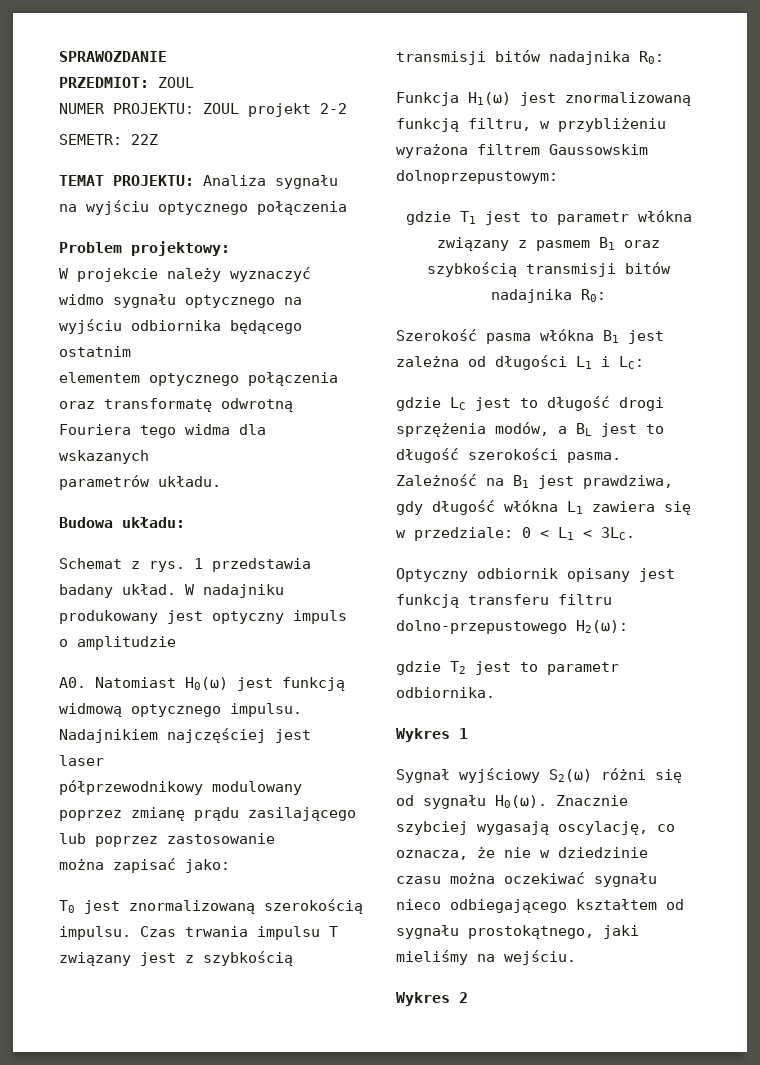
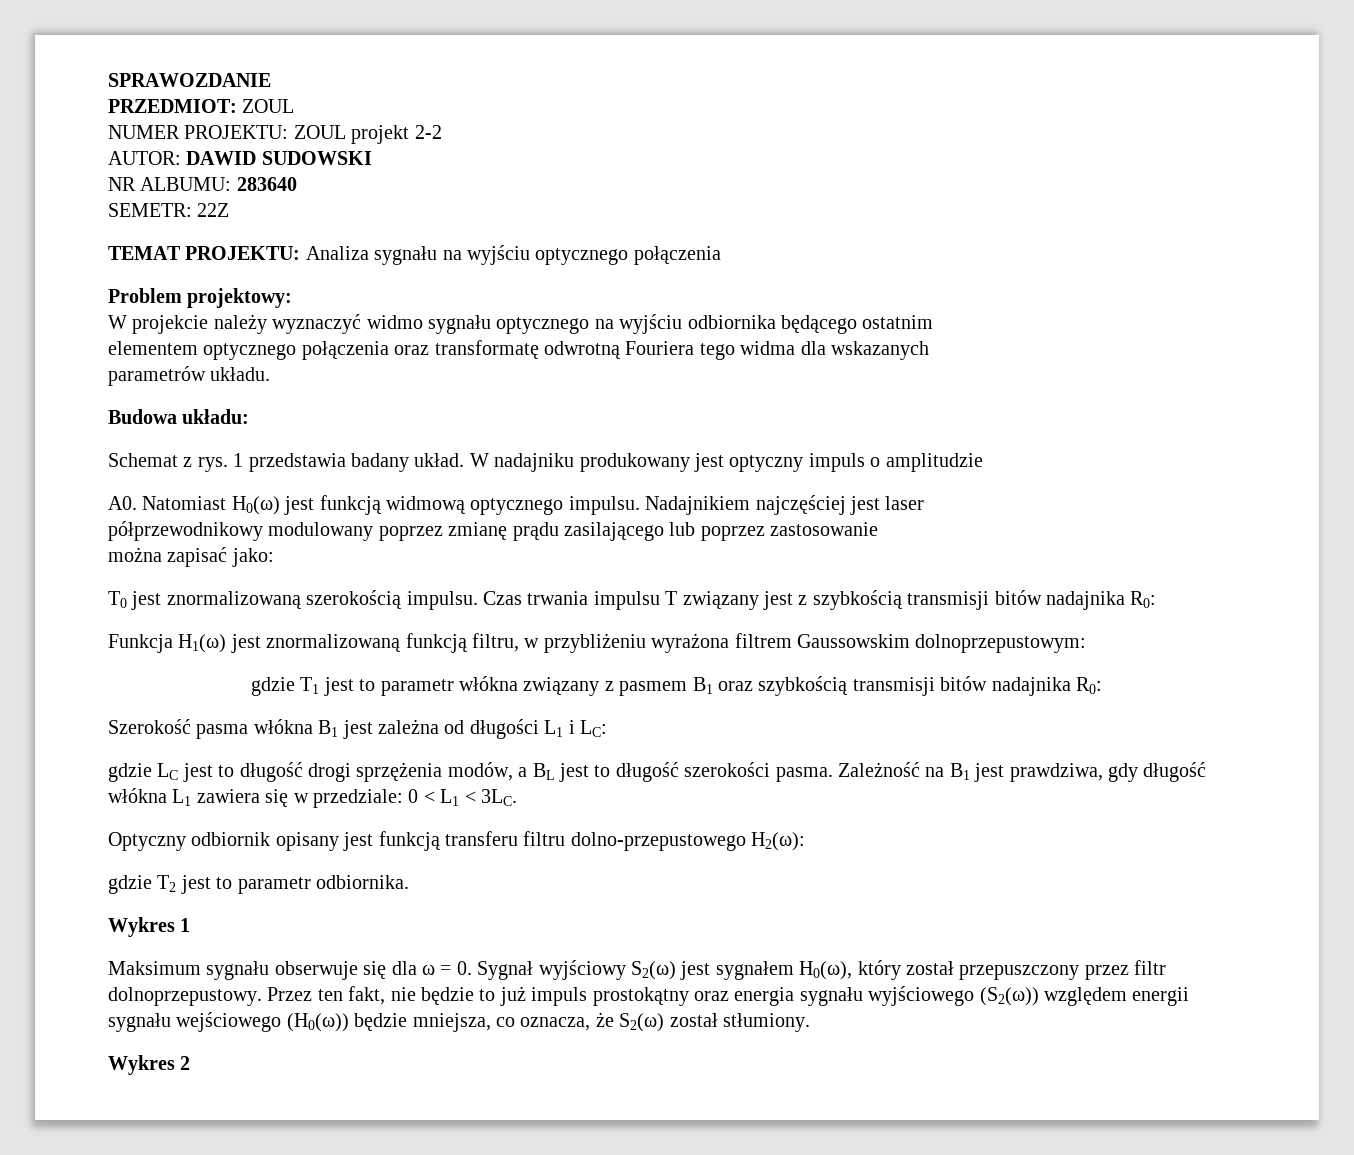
(347, 108) none -> [108,151,372,165] [108,177,297,191] // AUTOR: DAWID SUDOWSKI // NR ALBUMU: 283640
[396,768,682,783] [396,795,628,809] [396,821,675,835] [396,847,648,860] [396,872,657,887] [396,899,684,913] [396,925,639,939] [396,950,576,965] Sygnał wyjściowy S2(ω) różni się od sygnału H0(ω). Znacznie szybciej wygasają oscylację, co oznacza, że nie w dziedzinie czasu można oczekiwać sygnału nieco odbiegającego kształtem od sygnału prostokątnego, jaki mieliśmy na wejściu. -> [108,960,1167,980] [108,986,1190,1006] [108,1012,810,1032] Maksimum sygnału obserwuje się dla ω = 0. Sygnał wyjściowy S2(ω) jest sygnałem H0(ω), który został przepuszczony przez filtr dolnoprzepustowy. Przez ten fakt, nie będzie to już impuls prostokątny oraz energia sygnału wyjściowego (S2(ω)) względem energii sygnału wejściowego (H0(ω)) będzie mniejsza, co oznacza, że S2(ω) został stłumiony.

